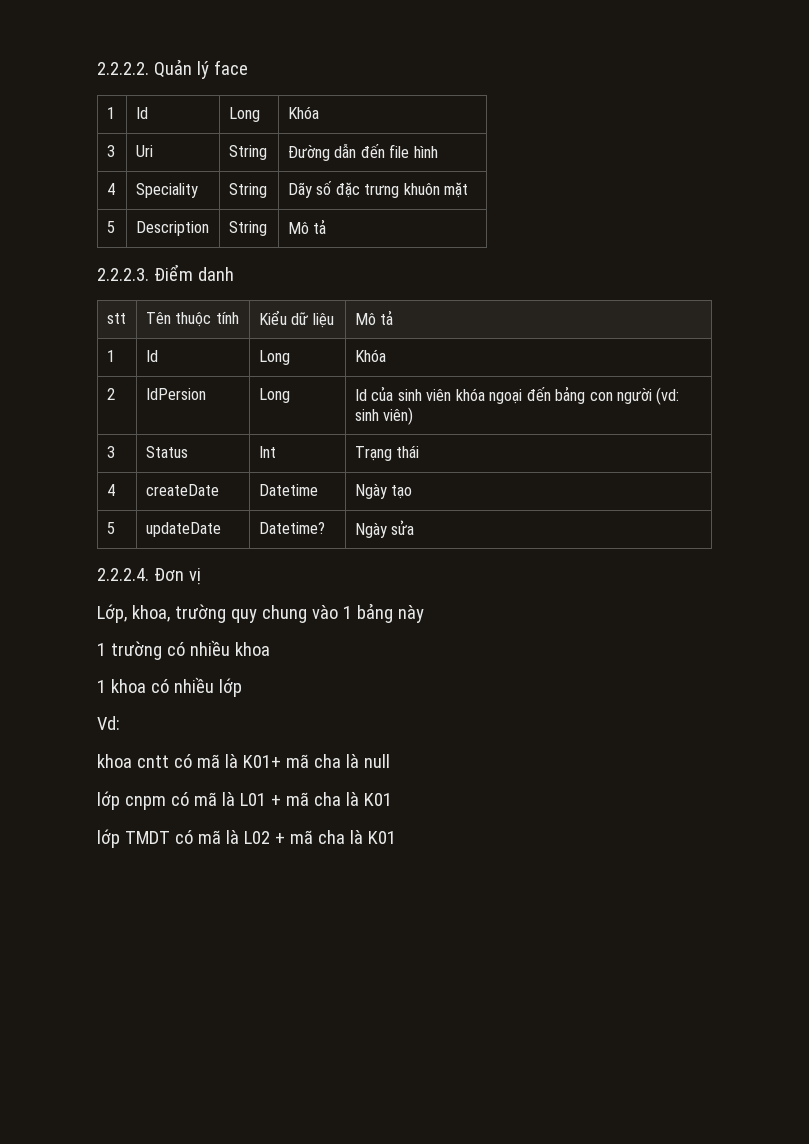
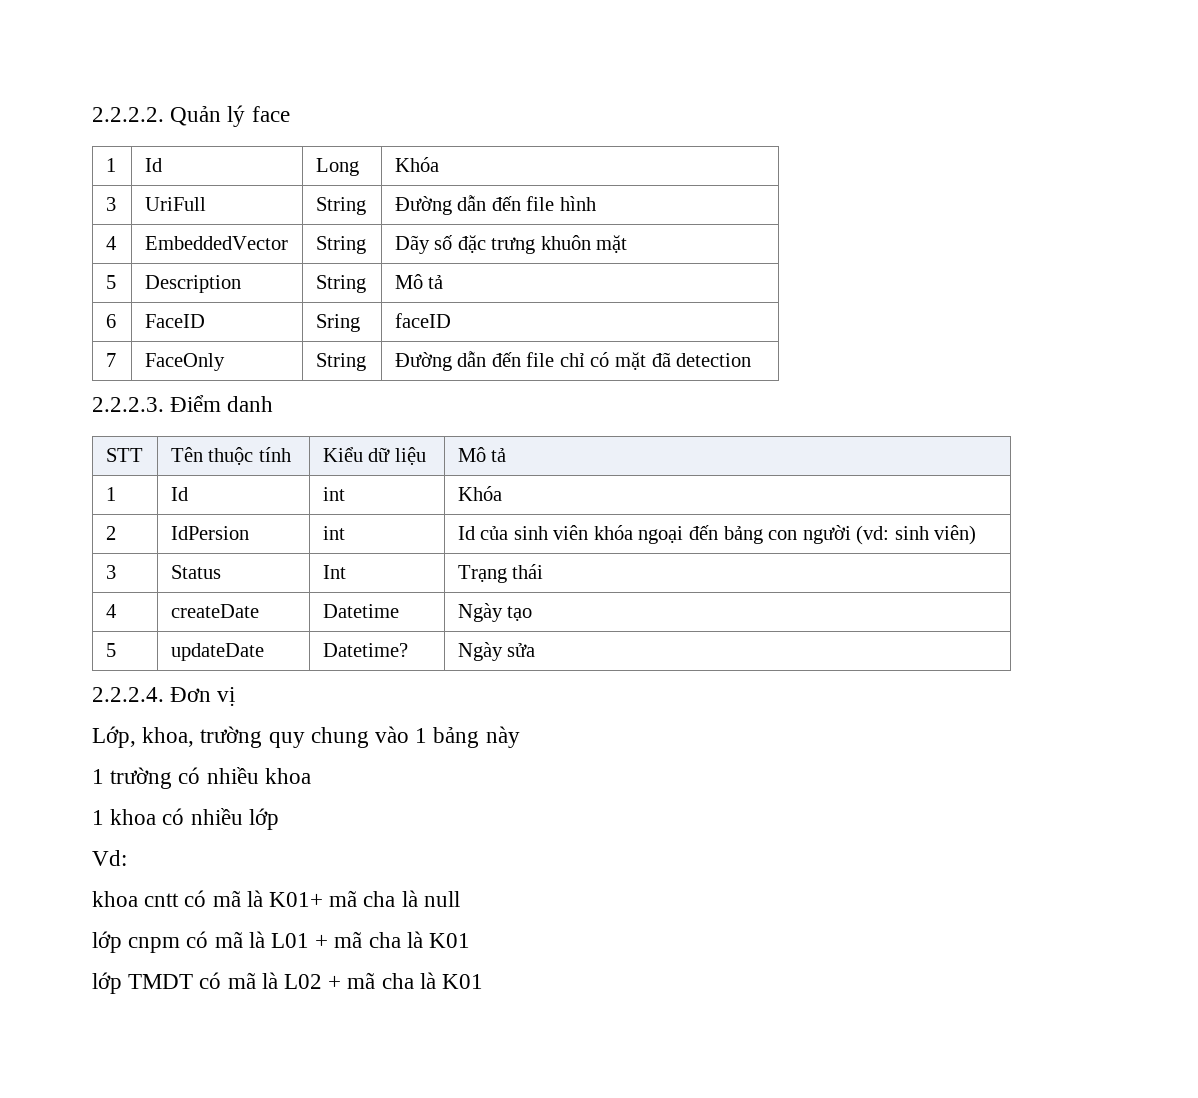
[135,145,153,157] Uri -> [144,197,206,211] UriFull
[135,183,198,198] Speciality -> [144,236,288,250] EmbeddedVector
(327, 226) none -> [105,314,116,328] [144,314,205,328] [315,314,360,332] [394,313,451,328] [105,353,116,367] [144,353,225,371] [315,353,366,371] [394,351,752,371] // 6 | FaceID | Sring | faceID // 7 | FaceOnly | String | Đường dẫn đến file chỉ có mặt đã detection
[106,313,126,324] stt -> [105,448,143,462] STT
[258,350,290,365] Long -> [322,487,345,501] int
[258,388,290,403] Long -> [322,526,345,540] int

